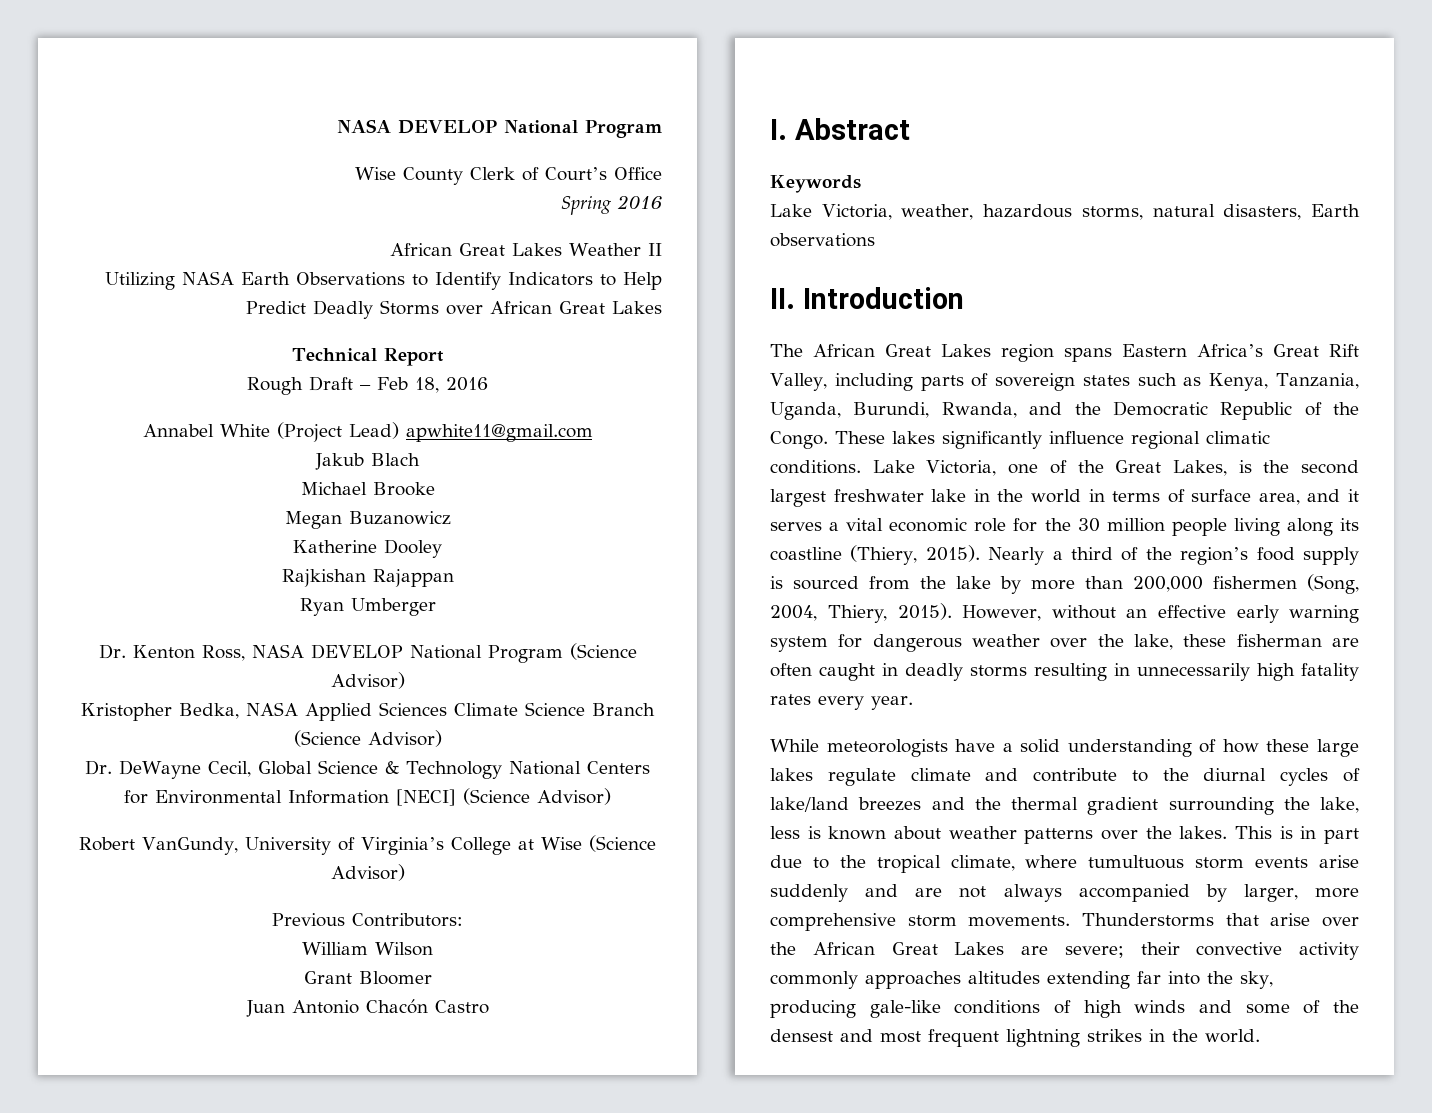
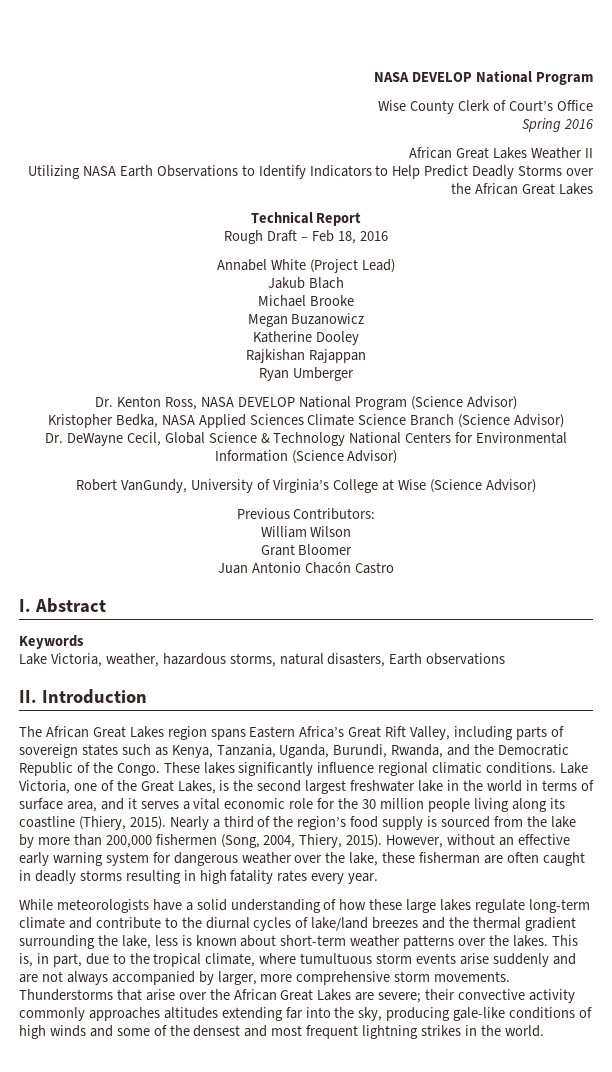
(483, 310) none -> [451,183,472,194] the
[405,424,593,442] apwhite11@gmail.com -> (395, 266) none
[396,789,456,806] [NECI] -> (288, 456) none
[1137,663,1250,681] unnecessarily -> (196, 875) none
(896, 777) none -> [528,899,590,913] long-term
(941, 833) none -> [280,935,347,946] short-term
[1279,826,1359,844] is in part -> [19,953,82,967] is, in part,

